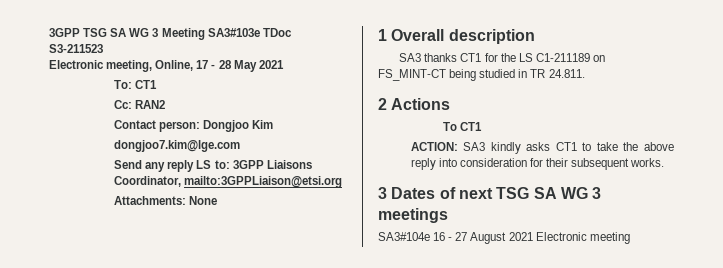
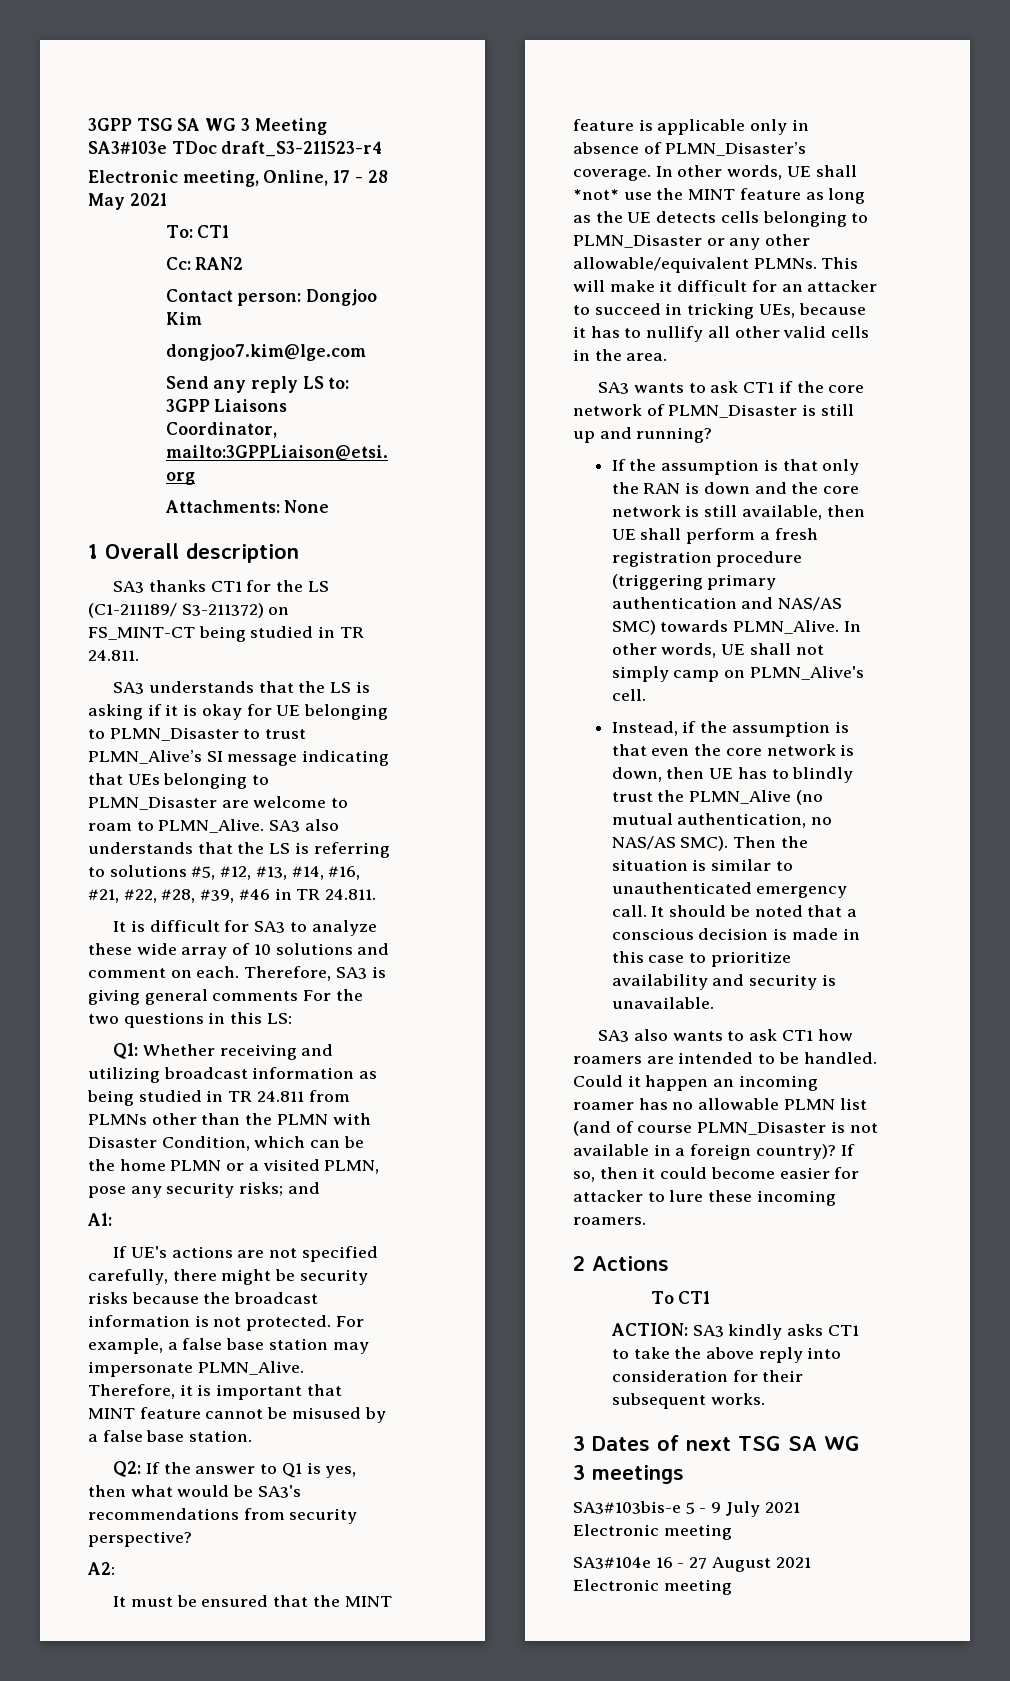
[49,44,103,53] S3-211523 -> [221,141,383,157] draft_S3-211523-r4
[535,53,590,62] C1-211189 -> [88,603,264,618] (C1-211189/ S3-211372)
(585, 73) none -> [113,681,370,694] [88,704,389,720] [88,727,307,741] [88,750,390,766] [88,773,270,789] [88,796,349,810] [88,819,339,833] [88,842,390,858] [88,865,361,880] [88,888,377,903] [113,920,377,936] [88,943,390,959] [88,966,386,981] [88,989,363,1005] [88,1012,292,1028] [113,1043,334,1060] [88,1067,378,1083] [87,1090,350,1106] [88,1113,371,1125] [88,1136,364,1151] [88,1159,380,1174] [88,1182,320,1198] [87,1213,112,1226] [113,1246,378,1262] [88,1269,368,1285] [88,1292,319,1304] [88,1315,364,1331] [88,1338,369,1354] [88,1361,304,1377] [88,1384,342,1400] [88,1407,386,1423] [88,1430,253,1442] [113,1461,357,1478] [88,1485,301,1498] [88,1508,358,1524] [88,1531,192,1547] [87,1562,115,1575] [113,1595,392,1607] [573,119,809,135] [573,142,807,156] [573,165,857,181] [573,188,866,204] [573,211,869,227] [573,234,811,250] [573,257,859,273] [573,280,878,292] [573,303,866,319] [573,326,870,342] [573,349,668,361] [598,381,865,394] [573,404,854,418] [573,427,713,443] [611,459,860,475] [611,482,859,494] [611,505,865,520] [611,528,818,544] [611,551,803,567] [611,574,777,590] [611,597,843,611] [611,620,861,635] [611,643,824,658] [611,666,864,682] [611,689,646,701] [611,721,849,737] [611,744,855,756] [611,767,854,783] [611,790,823,805] [611,813,833,828] [611,836,808,851] [611,859,793,871] [611,882,848,898] [611,905,857,917] [611,928,860,940] [611,951,791,967] [611,974,836,990] [611,997,714,1009] [598,1029,853,1042] [573,1052,877,1064] [573,1075,818,1091] [573,1098,867,1110] [573,1121,878,1136] [573,1144,855,1160] [573,1167,860,1182] [573,1190,836,1206] [573,1217,646,1225] // SA3 understands that the LS is asking if it is okay for UE belonging to PLMN_Disaster to trust PLMN_Alive’s SI message indicating that UEs belonging to PLMN_Disaster are welcome to roam to PLMN_Alive. SA3 also understands that the LS is referring to solutions #5, #12, #13, #14, #16, #21, #22, #28, #39, #46 in TR 24.811. // It is difficult for SA3 to analyze these wide array of 10 solutions and comment on each. Therefore, SA3 is giving general comments For the two questions in this LS: // Q1: Whether receiving and utilizing broadcast information as being studied in TR 24.811 from PLMNs other than the PLMN with Disaster Condition, which can be the home PLMN or a visited PLMN, pose any security risks; and // A1: // If UE's actions are not specified carefully, there might be security risks because the broadcast information is not protected. For example, a false base station may impersonate PLMN_Alive. Therefore, it is important that MINT feature cannot be misused by a false base station. // Q2: If the answer to Q1 is yes, then what would be SA3's recommendations from security perspective? // A2: // It must be ensured that the MINT feature is applicable only in absence of PLMN_Disaster’s coverage. In other words, UE shall *not* use the MINT feature as long as the UE detects cells belonging to PLMN_Disaster or any other allowable/equivalent PLMNs. This will make it difficult for an attacker to succeed in tricking UEs, because it has to nullify all other valid cells in the area. // SA3 wants to ask CT1 if the core network of PLMN_Disaster is still up and running? // If the assumption is that only the RAN is down and the core network is still available, then UE shall perform a fresh registration procedure (triggering primary authentication and NAS/AS SMC) towards PLMN_Alive. In other words, UE shall not simply camp on PLMN_Alive's cell. // Instead, if the assumption is that even the core network is down, then UE has to blindly trust the PLMN_Alive (no mutual authentication, no NAS/AS SMC). Then the situation is similar to unauthenticated emergency call. It should be noted that a conscious decision is made in this case to prioritize availability and security is unavailable. // SA3 also wants to ask CT1 how roamers are intended to be handled. Could it happen an incoming roamer has no allowable PLMN list (and of course PLMN_Disaster is not available in a foreign country)? If so, then it could become easier for attacker to lure these incoming roamers.
(448, 215) none -> [573,1501,800,1517] [573,1524,732,1540] // SA3#103bis-e 5 - 9 July 2021 Electronic meeting

